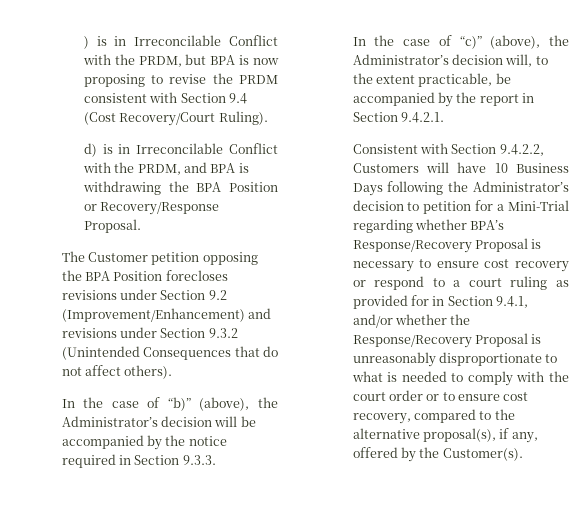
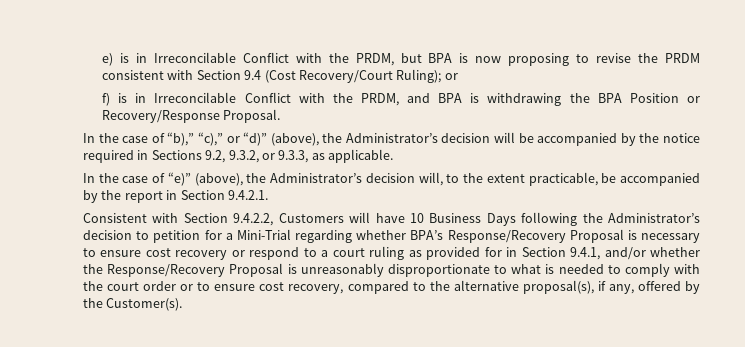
[83,36,89,49] ) -> [102,53,114,66] e)
[218,111,268,125] [83,143,97,157] Ruling). // d) -> [396,69,458,83] [102,93,111,106] Ruling); or // f)
[61,251,258,265] [61,270,228,281] [61,289,227,300] [61,308,271,322] [61,327,238,338] [61,346,278,360] [61,365,173,379] [61,397,191,411] // The Customer petition opposing the BPA Position forecloses revisions under Section 9.2 (Improvement/Enhancement) and revisions under Section 9.3.2 (Unintended Consequences that do not affect others). // In the case of “b)” -> [83,132,268,146] // In the case of “b),” “c),” or “d)”
[134,455,216,465] [352,35,482,49] Section 9.3.3. // In the case of “c)” -> [151,149,394,163] [83,172,191,186] Sections 9.2, 9.3.2, or 9.3.3, as applicable. // In the case of “e)”

